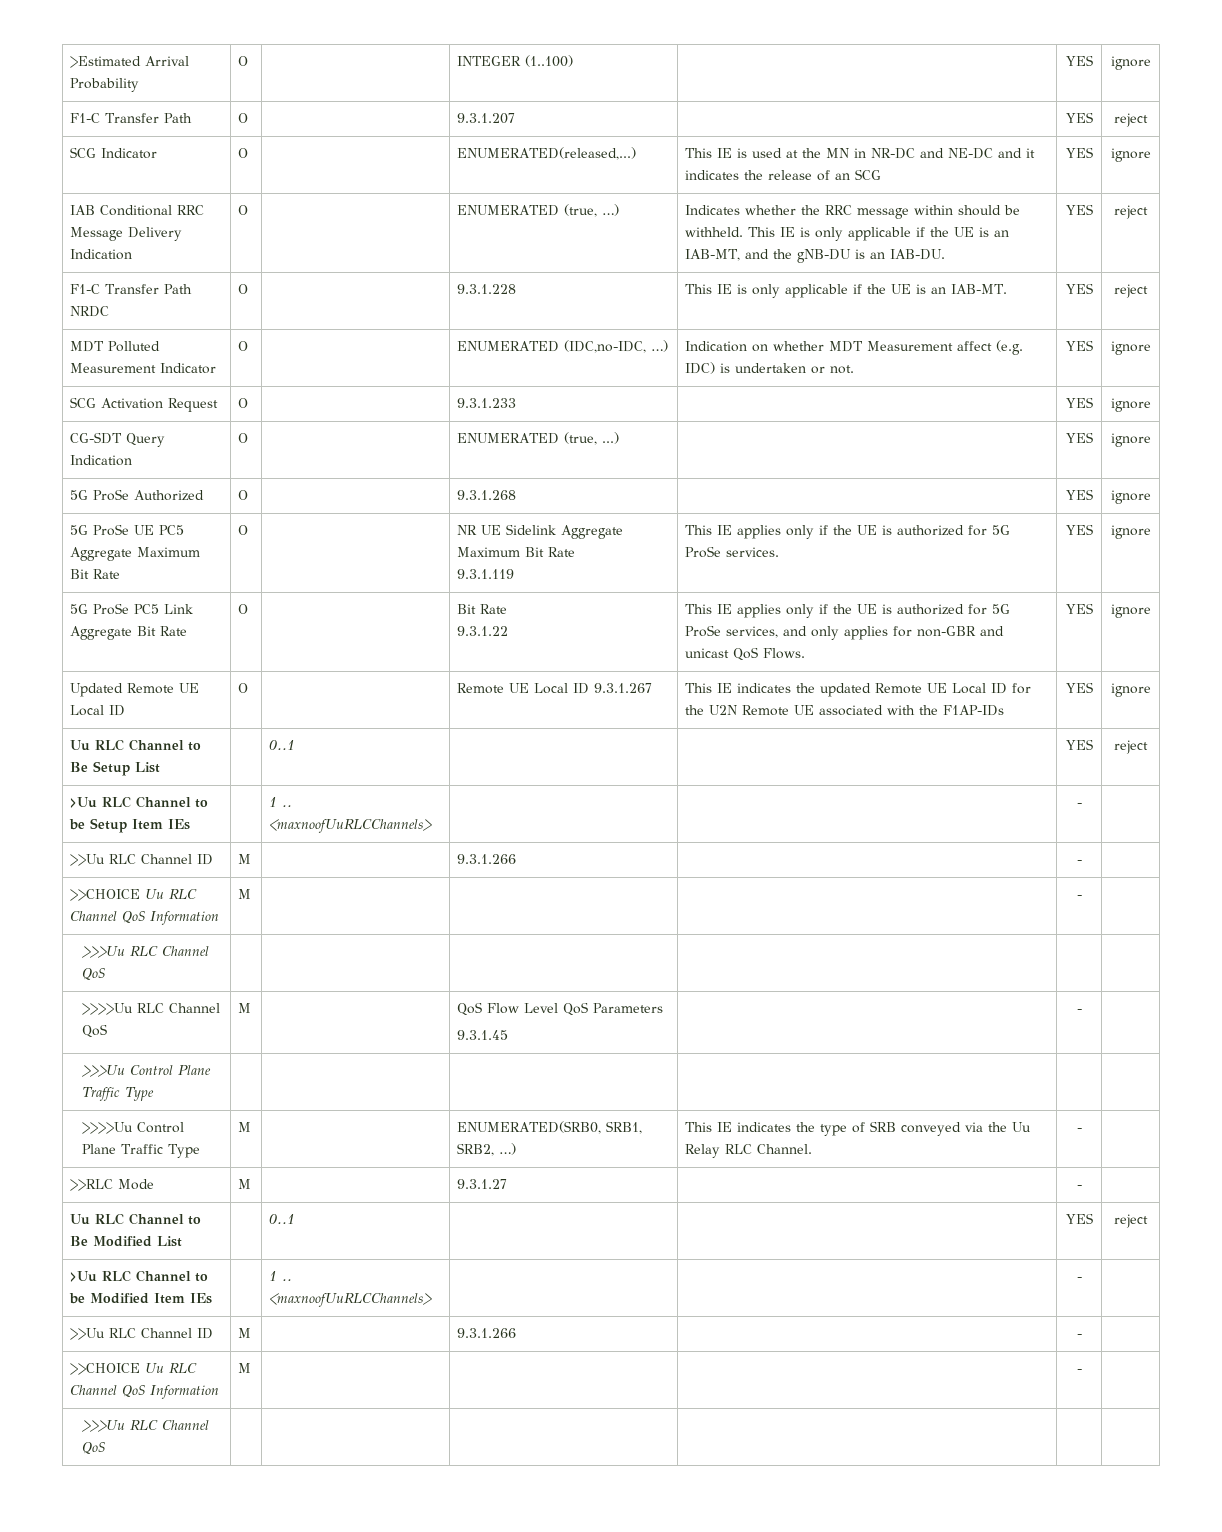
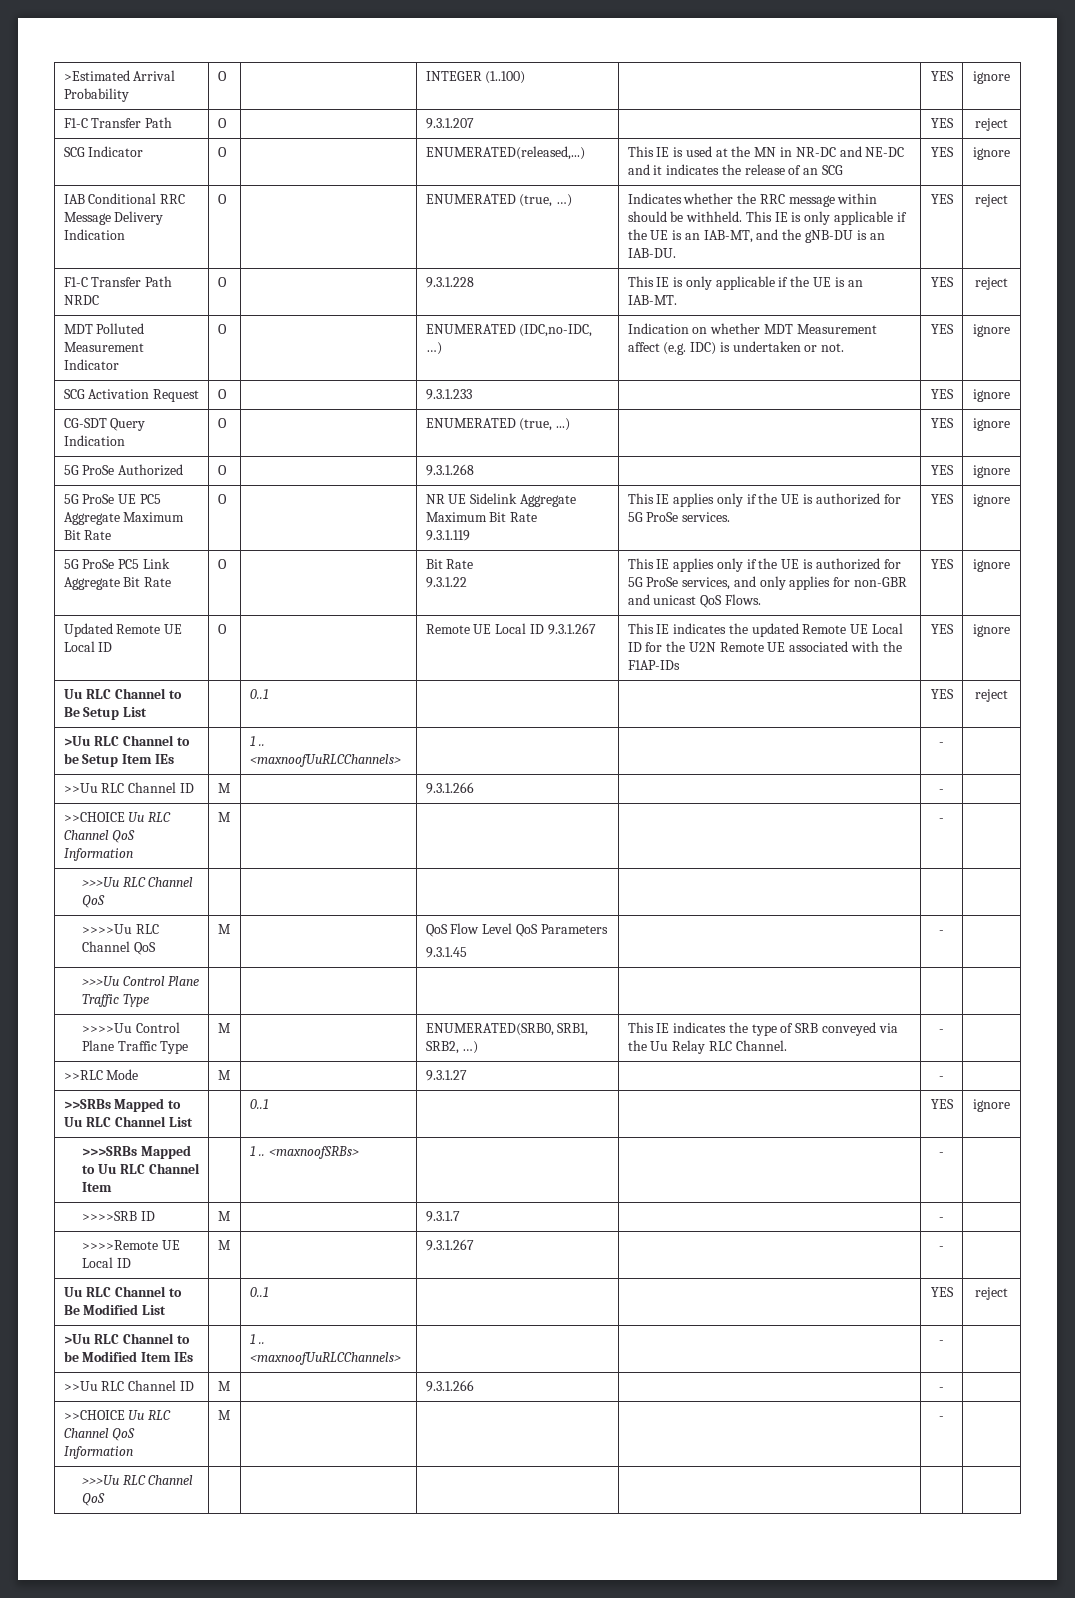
(1082, 1187) none -> [63,1098,182,1112] [63,1116,193,1127] [249,1099,269,1109] [930,1099,954,1109] [973,1099,1010,1112] [81,1145,191,1159] [81,1163,201,1174] [81,1182,112,1192] [249,1146,360,1159] [939,1152,944,1156] [81,1211,155,1221] [217,1211,231,1221] [425,1211,460,1222] [939,1217,944,1221] [81,1240,180,1250] [81,1257,131,1268] [217,1240,231,1250] [425,1239,474,1251] [939,1246,944,1250] // >>SRBs Mapped to Uu RLC Channel List | | 0..1 | | | YES | ignore // >>>SRBs Mapped to Uu RLC Channel Item | | 1 .. <maxnoofSRBs> | | | - | // >>>>SRB ID | M | | 9.3.1.7 | | - | // >>>>Remote UE Local ID | M | | 9.3.1.267 | | - |

